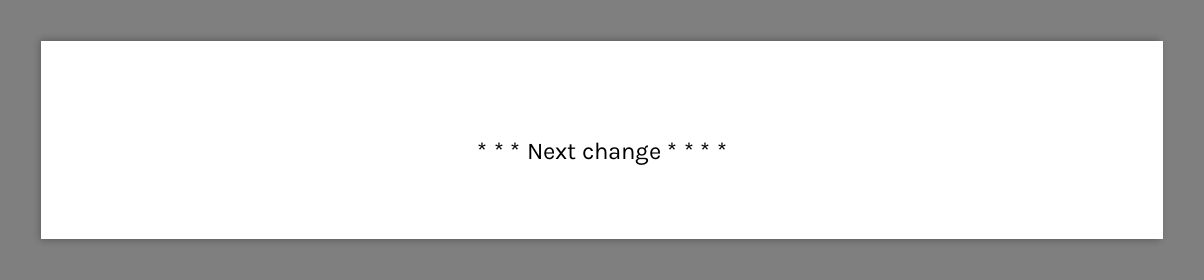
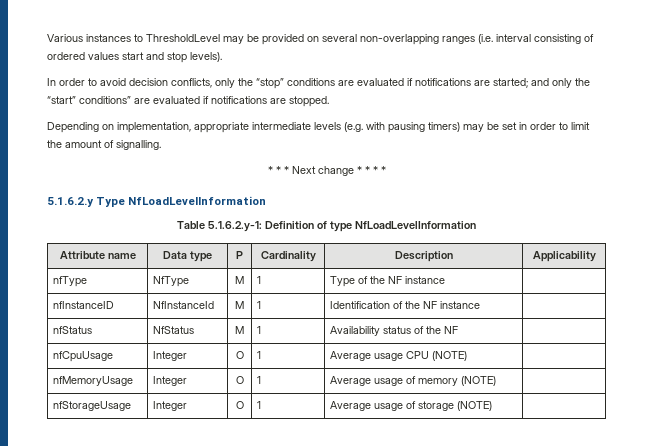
(477, 150) none -> [47,34,594,45] [47,52,222,63] [47,78,590,89] [47,96,329,107] [47,122,590,133] [47,140,161,150] Various instances to ThresholdLevel may be provided on several non-overlapping ranges (i.e. interval consisting of ordered values start and stop levels). // In order to avoid decision conflicts, only the “stop” conditions are evaluated if notifications are started; and only the “start” conditions” are evaluated if notifications are stopped. // Depending on implementation, appropriate intermediate levels (e.g. with pausing timers) may be set in order to limit the amount of signalling. //
(727, 150) none -> [47,196,267,207] [177,221,476,232] [59,251,136,259] [163,251,212,262] [236,251,243,259] [260,251,316,262] [394,251,453,262] [532,251,596,262] [52,276,87,287] [152,276,189,287] [235,276,244,284] [256,276,261,284] [329,276,445,287] [52,301,114,309] [152,301,214,309] [235,301,244,309] [256,301,261,309] [329,301,480,309] [52,326,92,334] [152,326,194,334] [235,326,244,334] [256,326,261,334] [329,326,458,336] [52,351,113,362] [152,351,187,361] [235,351,244,359] [256,351,261,359] [329,351,467,361] [52,376,133,386] [152,376,187,386] [235,376,244,384] [256,376,261,384] [329,376,496,386] [52,401,131,411] [152,401,187,411] [235,401,244,409] [256,401,261,409] [329,401,492,411] // 5.1.6.2.y Type NfLoadLevelInformation // Table 5.1.6.2.y-1: Definition of type NfLoadLevelInformation // Attribute name | Data type | P | Cardinality | Description | Applicability // nfType | NfType | M | 1 | Type of the NF instance | // nfInstanceID | NfInstanceId | M | 1 | Identification of the NF instance | // nfStatus | NfStatus | M | 1 | Availability status of the NF | // nfCpuUsage | Integer | O | 1 | Average usage CPU (NOTE) | // nfMemoryUsage | Integer | O | 1 | Average usage of memory (NOTE) | // nfStorageUsage | Integer | O | 1 | Average usage of storage (NOTE) |

